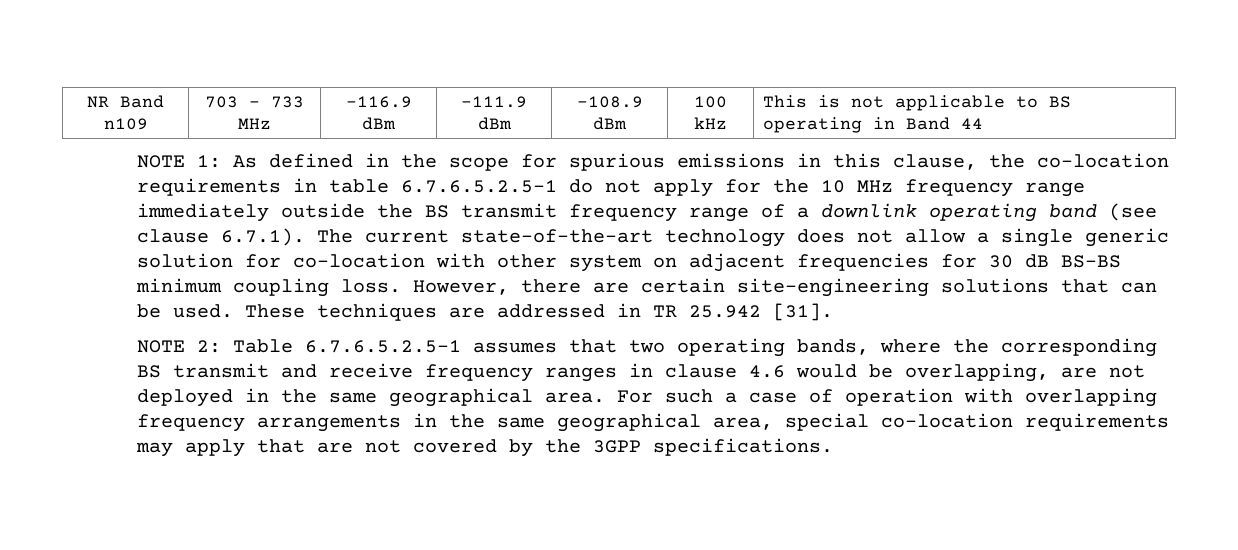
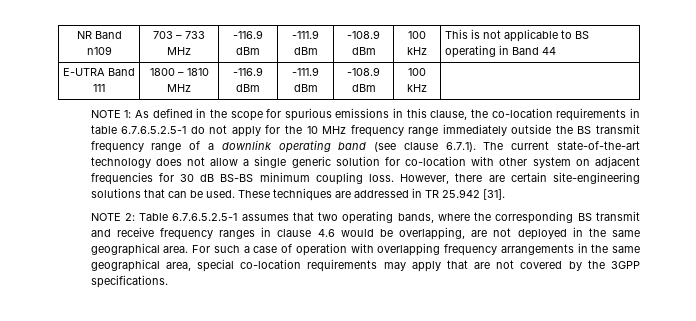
(983, 123) none -> [63,68,135,76] [93,84,105,92] [149,68,209,76] [167,84,191,92] [233,67,263,76] [236,84,260,92] [292,67,319,76] [293,84,318,92] [347,67,380,76] [351,84,376,92] [408,68,426,76] [407,84,427,92] // E-UTRA Band 111 | 1800 – 1810 MHz | -116.9 dBm | -111.9 dBm | -108.9 dBm | 100 kHz |

